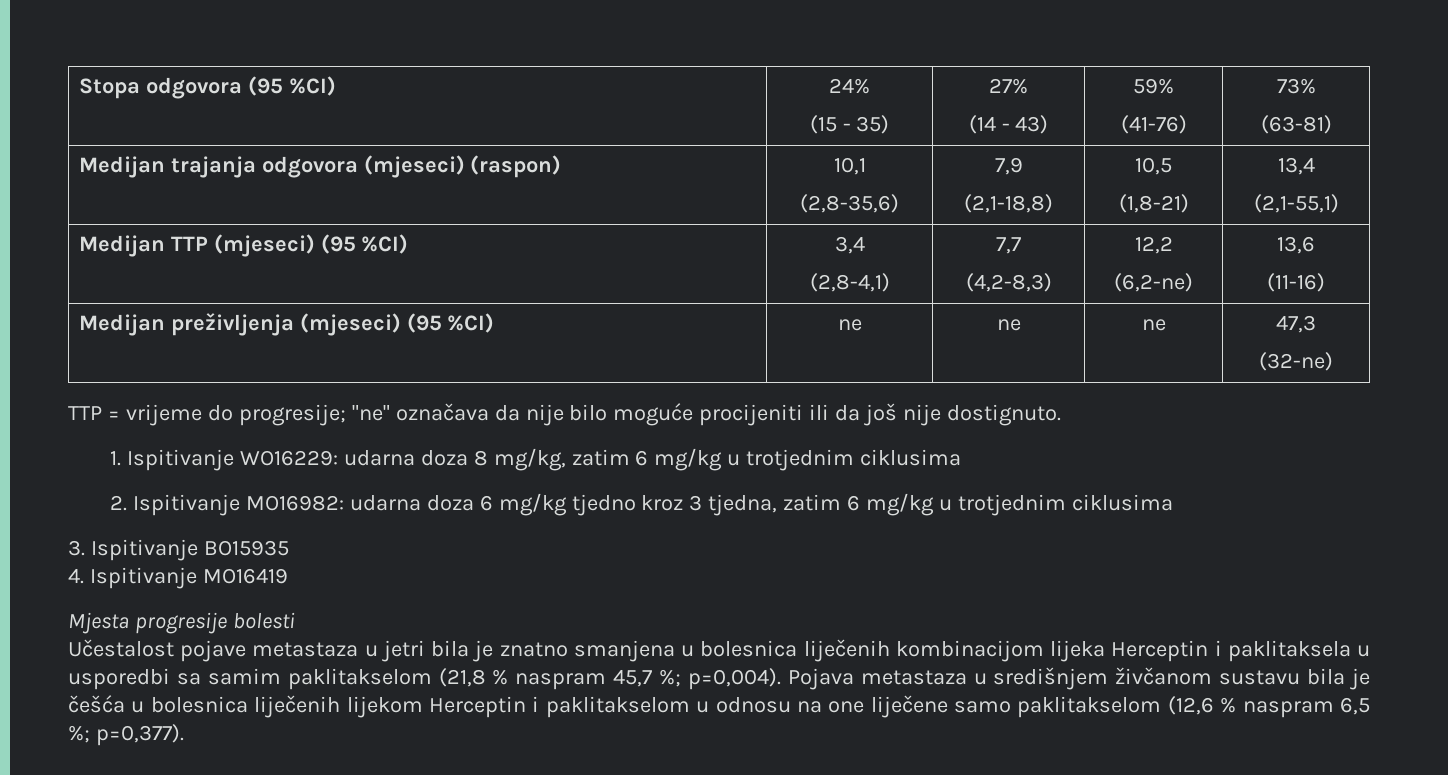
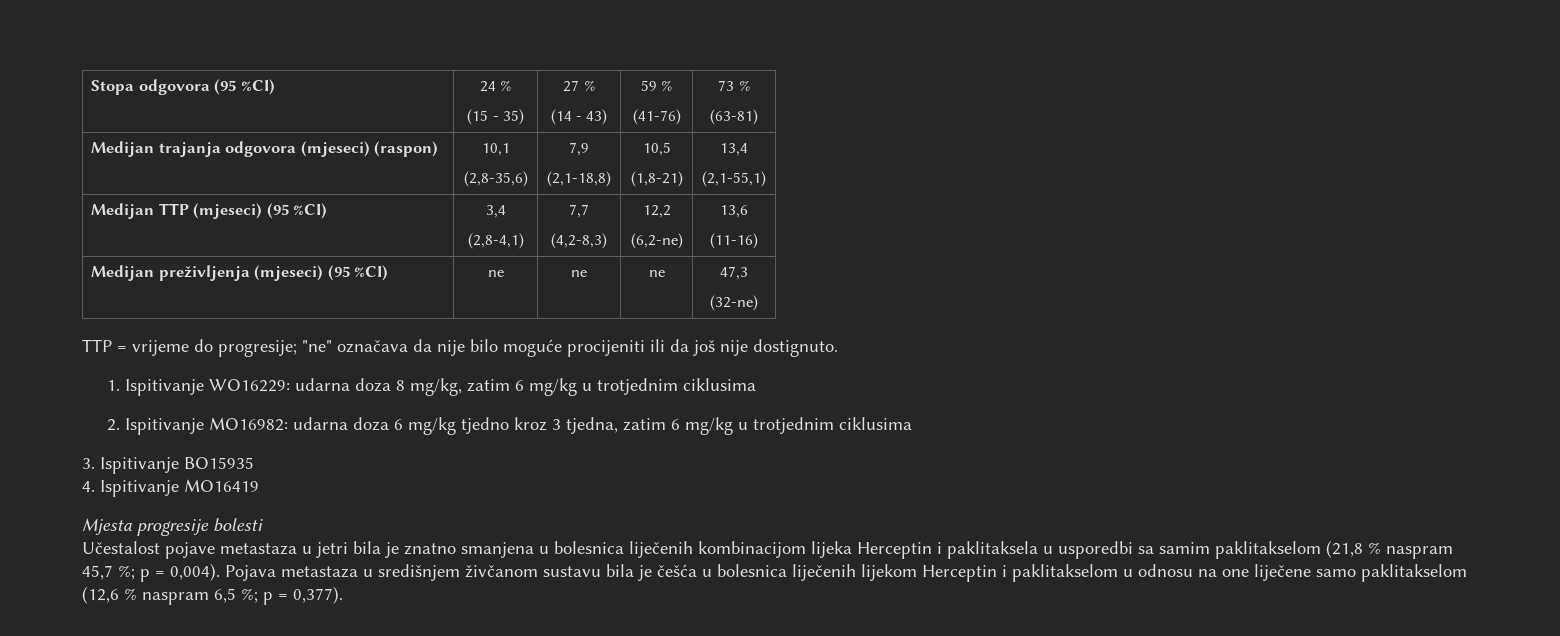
[829,78,870,94] 24% -> [479,80,512,92] 24 %
[989,78,1028,94] 27% -> [563,80,595,92] 27 %
[1133,78,1174,94] 59% -> [640,80,673,91] 59 %
[1276,78,1316,94] 73% -> [718,80,750,91] 73 %
[687,668,781,690] p=0,004). -> [140,563,220,582] p = 0,004).
[95,724,184,746] p=0,377). -> [263,586,343,605] p = 0,377).

